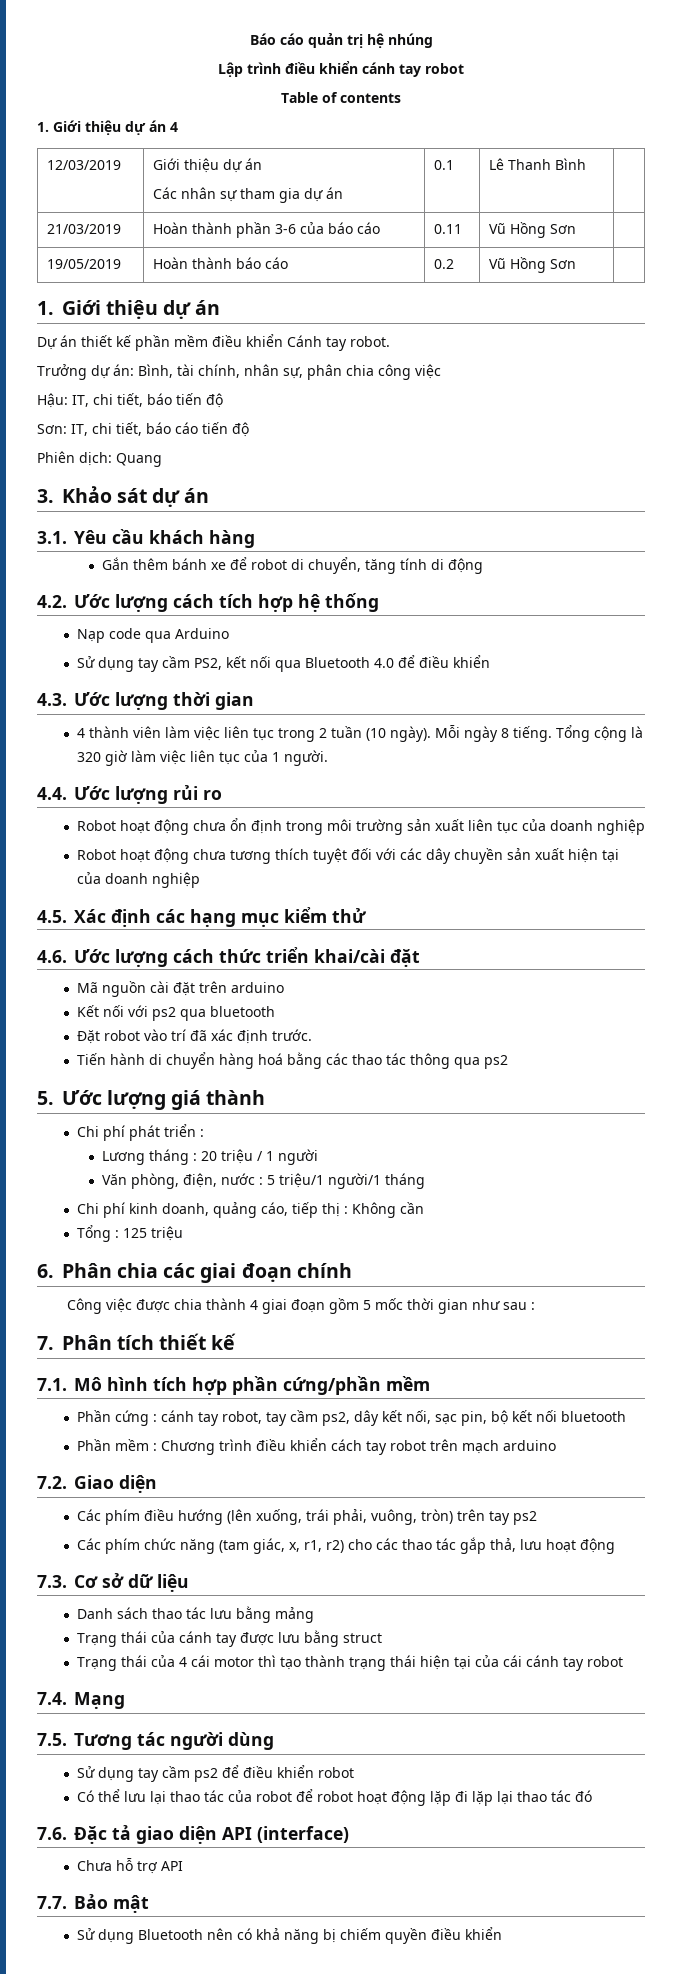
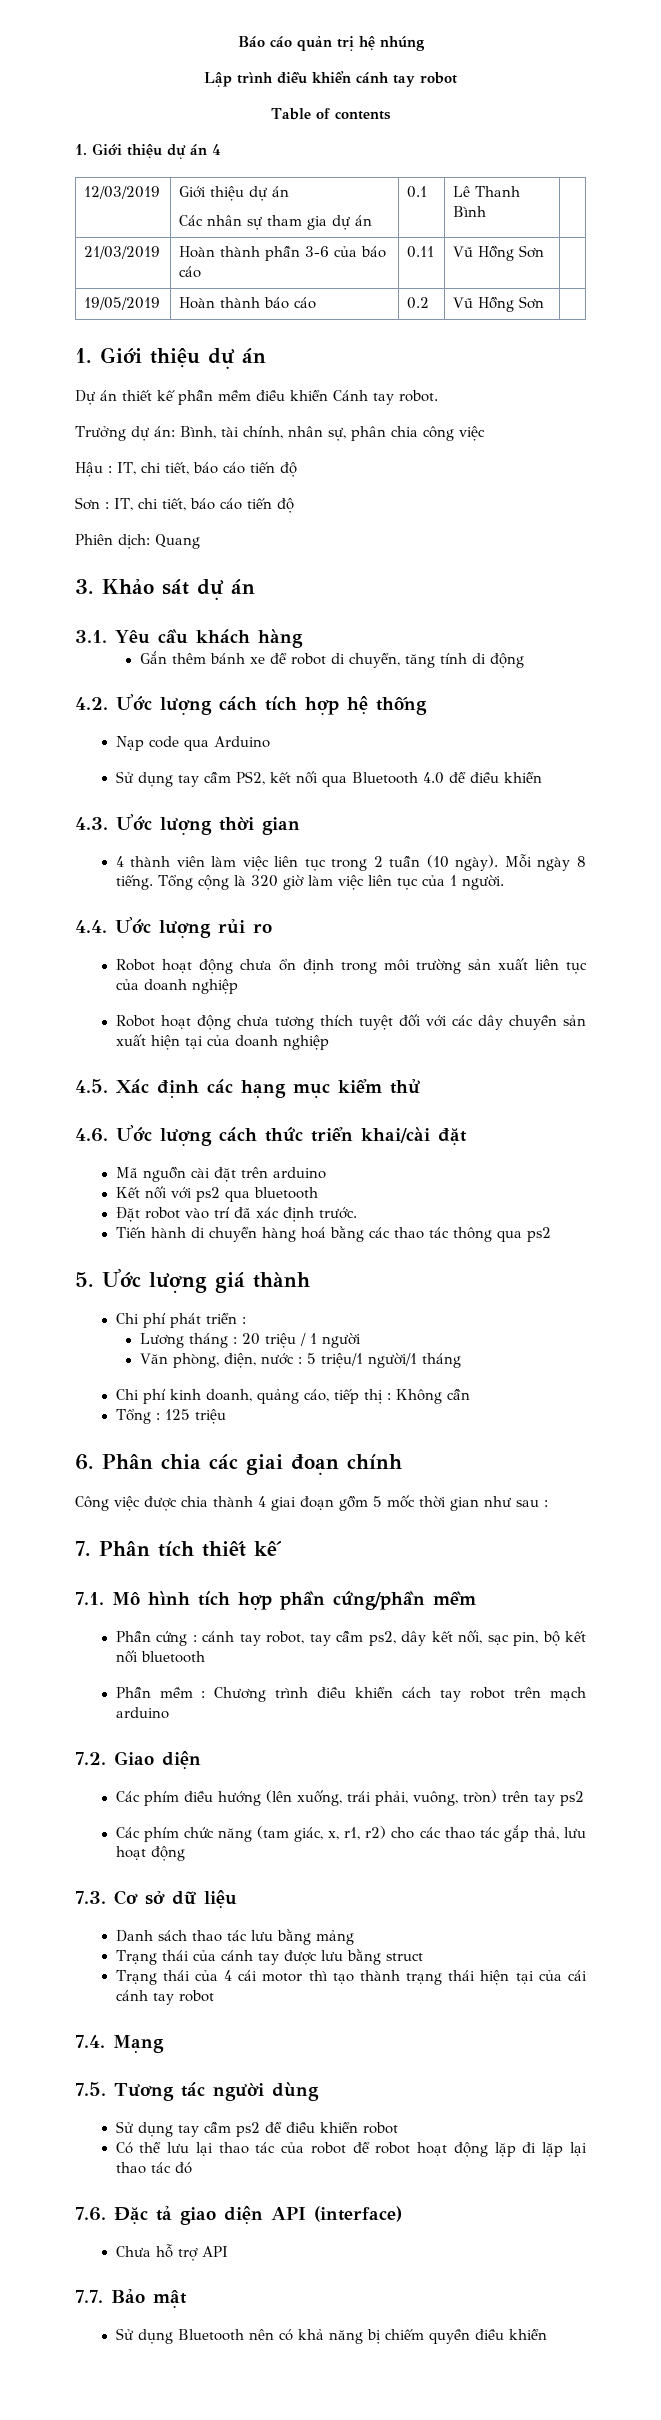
[37,393,223,408] [37,424,67,434] Hậu: IT, chi tiết, báo tiến độ // Sơn: -> [75,462,297,477] [75,497,109,510] Hậu : IT, chi tiết, báo cáo tiến độ // Sơn :

